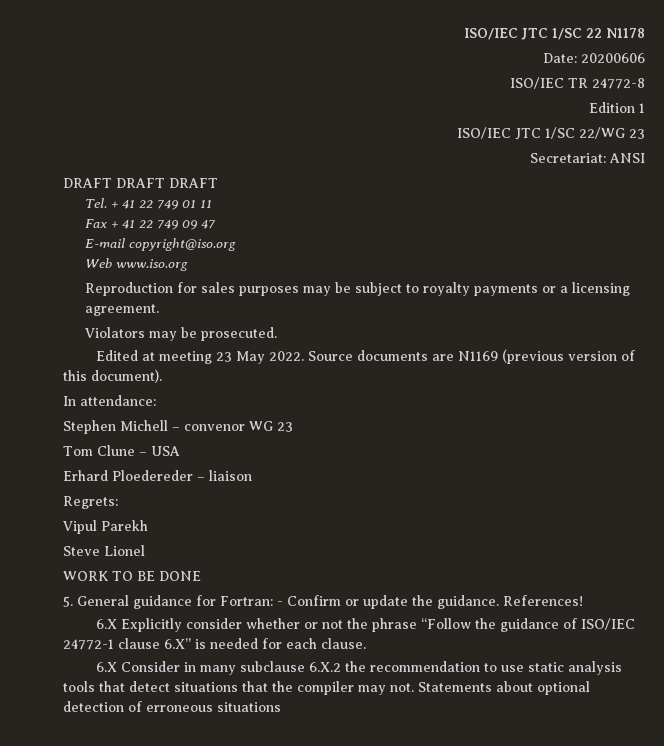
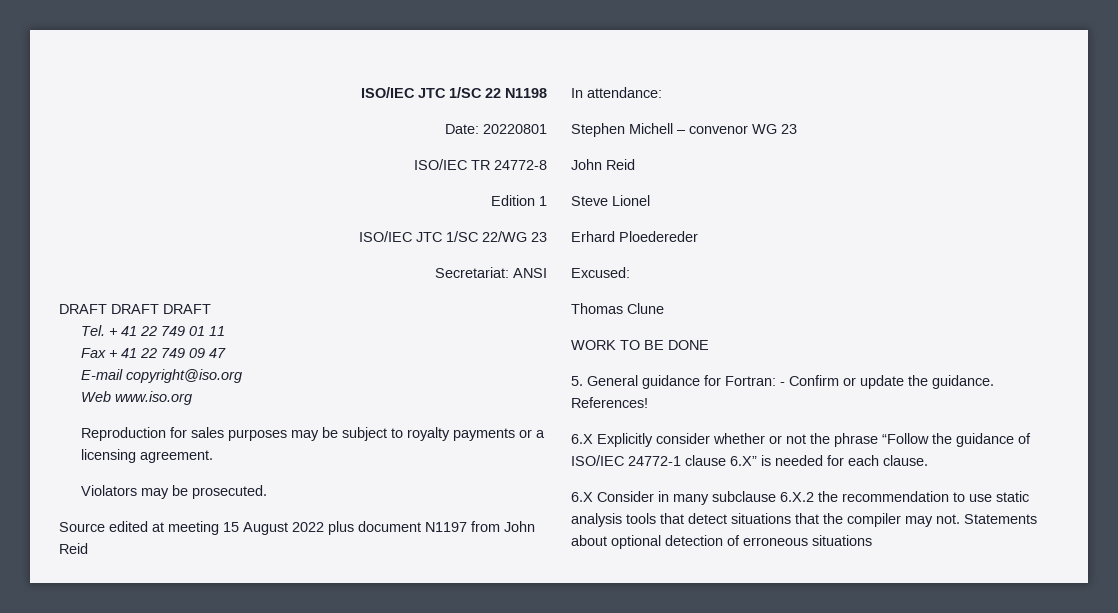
[606,28,645,38] N1178 -> [505,88,547,98] N1198
[581,53,645,63] 20200606 -> [483,124,547,134] 20220801
[96,349,636,364] [63,369,162,383] Edited at meeting 23 May 2022. Source documents are N1169 (previous version of this document). -> [59,521,535,535] [59,543,88,554] Source edited at meeting 15 August 2022 plus document N1197 from John Reid
[63,445,180,456] [63,470,252,481] [63,496,118,509] [63,520,148,534] [63,545,145,556] Tom Clune – USA // Erhard Ploedereder – liaison // Regrets: // Vipul Parekh // Steve Lionel -> [571,159,635,170] [571,195,650,206] [571,231,698,242] [571,267,630,278] [571,303,664,314] John Reid // Steve Lionel // Erhard Ploedereder // Excused: // Thomas Clune

